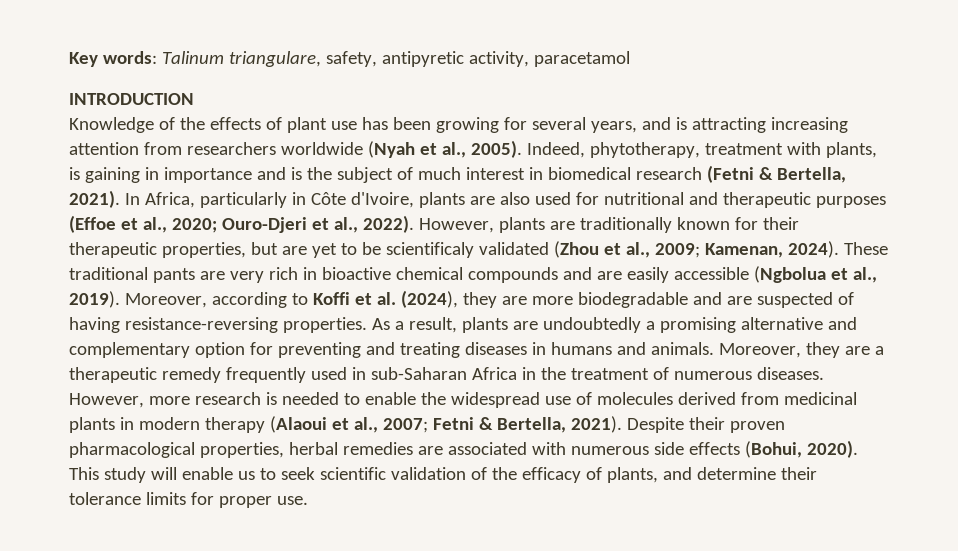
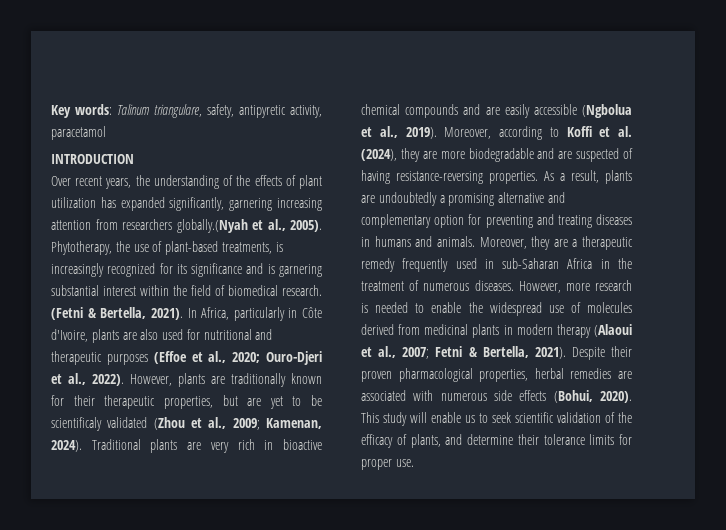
[69,117,154,133] Knowledge -> [51,175,219,189] Over recent years, the understanding
[330,117,766,133] use has been growing for several years, and is attracting -> [51,197,273,211] utilization has expanded significantly, garnering
[280,141,415,158] worldwide (Nyah -> [176,219,248,233] globally.(Nyah
[526,142,877,158] [69,167,702,183] Indeed, phytotherapy, treatment with plants, is gaining in importance and is the subject of much interest in biomedical research -> [51,241,283,255] [51,263,322,277] [51,285,322,296] Phytotherapy, the use of plant-based treatments, is increasingly recognized for its significance and is garnering substantial interest within the field of biomedical research.
[843,242,888,255] [69,267,195,283] These traditional pants -> [91,439,178,453] Traditional plants

